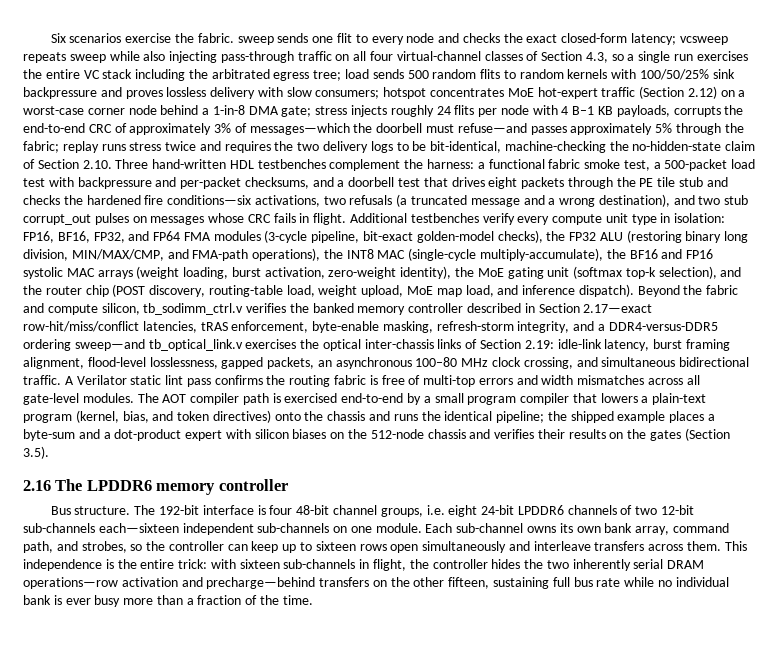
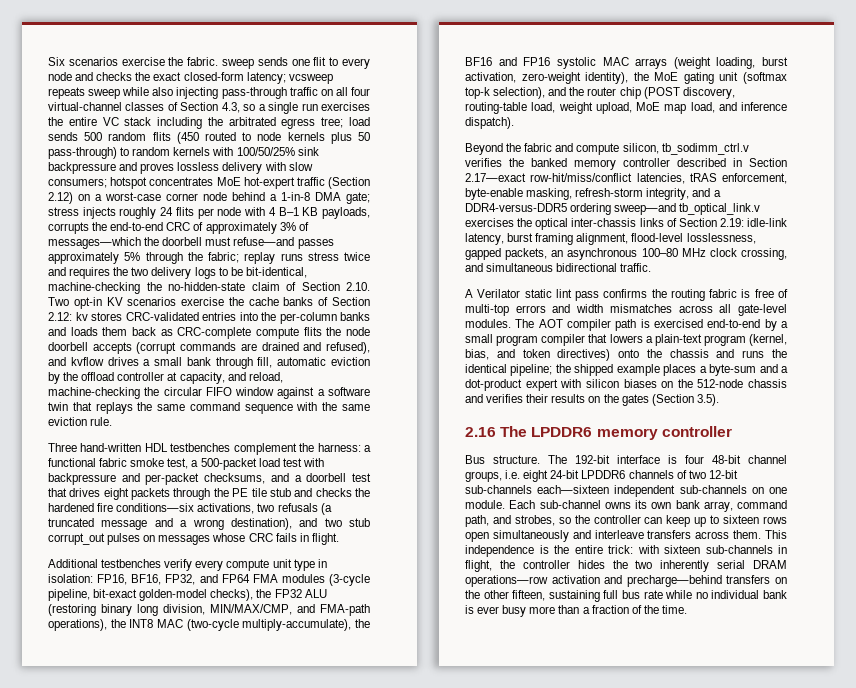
(501, 74) none -> [176,132,370,144] [48,147,117,159] (450 routed to node kernels plus 50 pass-through)
(112, 164) none -> [48,297,370,309] [48,312,370,324] [48,327,370,339] [48,342,371,354] [48,357,370,369] [48,372,283,384] [48,387,370,399] [48,402,370,414] [48,417,113,426] Two opt-in KV scenarios exercise the cache banks of Section 2.12: kv stores CRC-validated entries into the per-column banks and loads them back as CRC-complete compute flits the node doorbell accepts (corrupt commands are drained and refused), and kvflow drives a small bank through fill, automatic eviction by the offload controller at capacity, and reload, machine-checking the circular FIFO window against a software twin that replays the same command sequence with the same eviction rule. //
(347, 219) none -> (339, 539) //
[408,248,477,261] (single-cycle -> [186,619,239,631] (two-cycle
(634, 290) none -> (514, 123) //
(61, 380) none -> (652, 267) //

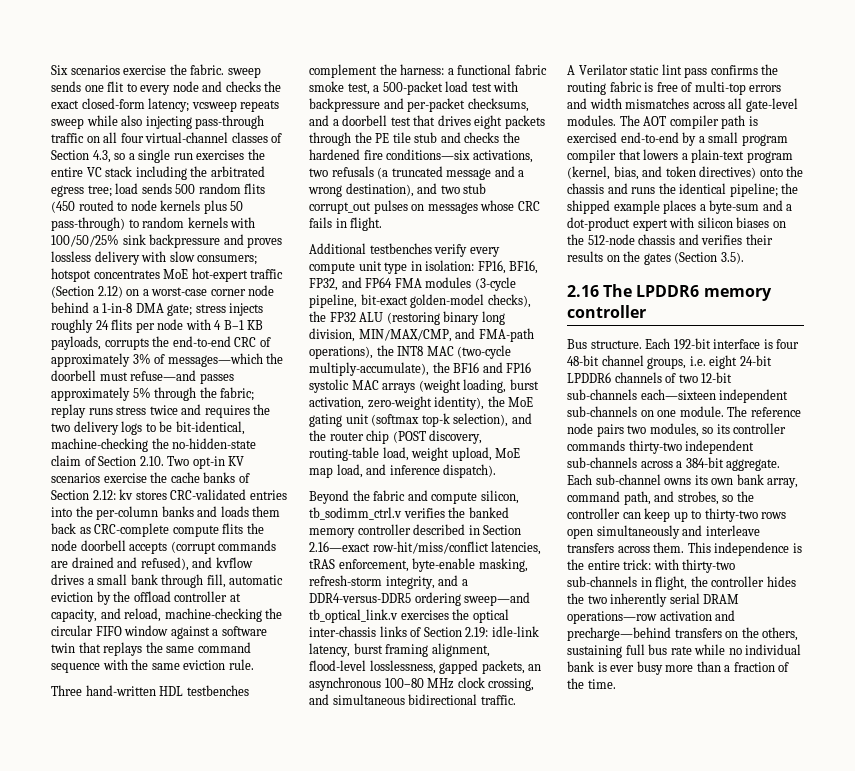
[465,173,526,182] 2.17—exact -> [309,541,370,552] 2.16—exact
[548,455,567,464] The -> [645,338,671,349] Each
(505, 504) none -> [727,406,801,417] [567,423,787,437] [567,440,755,454] [567,457,781,471] The reference node pairs two modules, so its controller commands thirty-two independent sub-channels across a 384-bit aggregate.
[723,515,760,524] sixteen -> [704,508,758,522] thirty-two
[664,545,700,554] sixteen -> [682,559,736,573] thirty-two
[483,590,546,601] other fifteen, -> [762,627,799,641] others,

